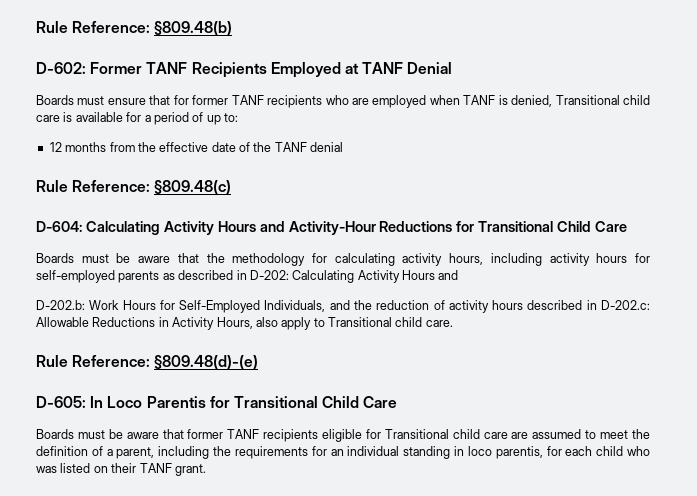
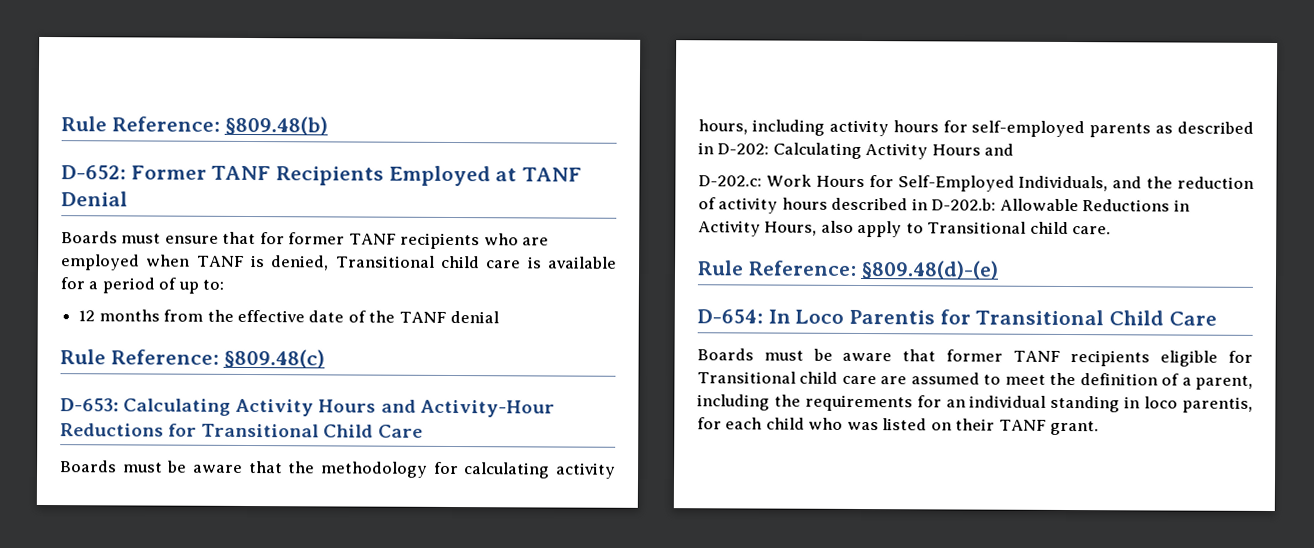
[36,62,86,74] D-602: -> [61,165,126,180] D-652:
[36,221,82,232] D-604: -> [60,398,119,412] D-653:
[36,300,85,310] D-202.b: -> [698,175,762,187] D-202.c:
[601,300,650,310] D-202.c: -> [931,198,997,211] D-202.b:
[36,396,86,408] D-605: -> [697,309,763,324] D-654:

